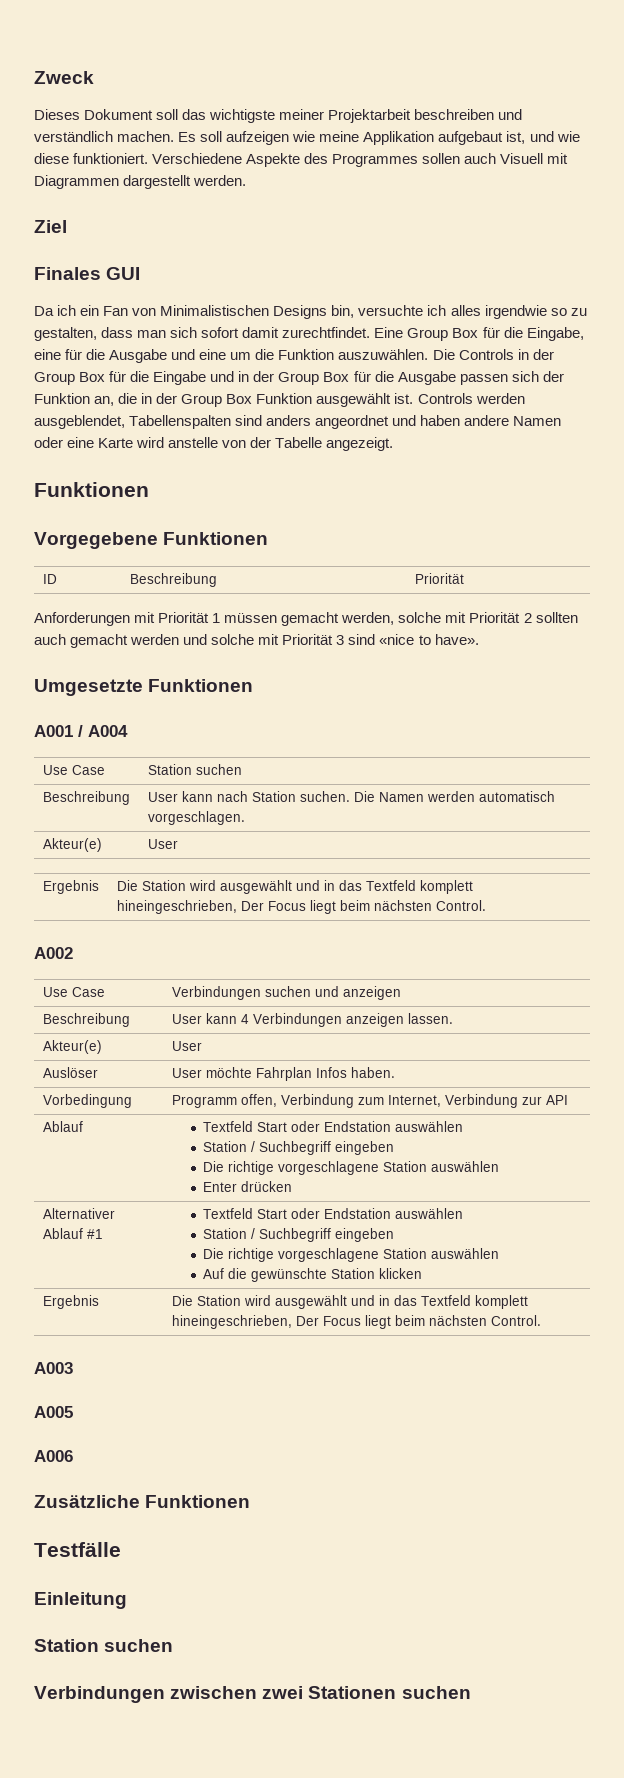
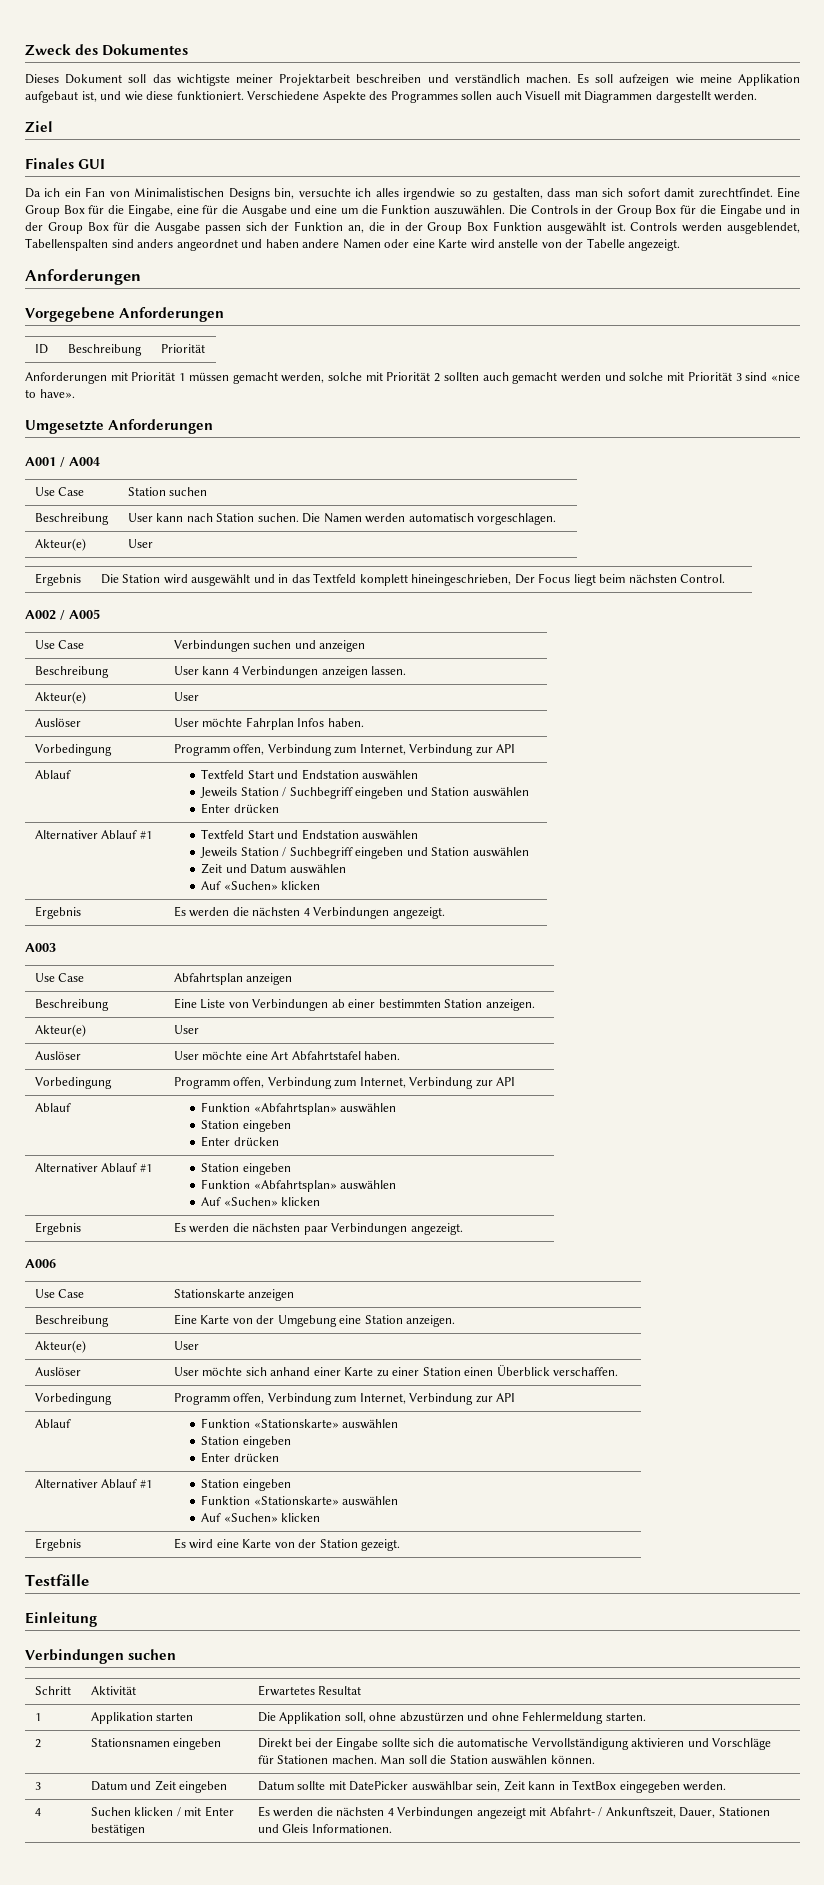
(94, 77) none -> [75,44,189,56] des Dokumentes
[34,482,149,497] Funktionen -> [25,269,141,285] Anforderungen
[163,532,269,545] Funktionen -> [119,307,225,322] Anforderungen
[148,679,254,692] Funktionen -> [108,419,214,434] Anforderungen
(73, 953) none -> [60,609,100,620] / A005
[291,1121,464,1132] [203,1141,395,1155] [203,1161,380,1175] oder Endstation auswählen // Station / Suchbegriff eingeben // Die richtige vorgeschlagene -> [277,769,419,780] [200,787,428,799] und Endstation auswählen // Jeweils Station / Suchbegriff eingeben und
[291,1208,464,1219] [203,1228,395,1242] [203,1248,500,1262] [203,1268,423,1282] [42,1295,99,1309] [171,1295,528,1309] [171,1315,541,1329] [34,1362,73,1374] [34,1406,73,1418] [34,1450,73,1462] [34,1495,251,1508] [34,1542,121,1557] [34,1592,127,1609] [34,1639,174,1652] [34,1686,471,1703] oder Endstation auswählen // Station / Suchbegriff eingeben // Die richtige vorgeschlagene Station auswählen // Auf die gewünschte Station klicken // Ergebnis | Die Station wird ausgewählt und in das Textfeld komplett hineingeschrieben, Der Focus liegt beim nächsten Control. // A003 // A005 // A006 // Zusätzliche Funktionen // Testfälle // Einleitung // Station suchen // Verbindungen zwischen zwei Stationen suchen -> [277,829,419,840] [200,847,529,859] [201,863,346,874] [201,881,321,890] [34,906,81,919] [173,906,445,919] [25,943,56,952] [34,973,85,982] [173,973,293,985] [34,999,109,1011] [173,998,535,1011] [34,1024,86,1037] [173,1025,199,1034] [34,1051,81,1060] [173,1051,401,1060] [34,1077,112,1089] [173,1077,516,1089] [34,1103,71,1112] [201,1102,397,1115] [201,1120,291,1132] [201,1136,279,1147] [34,1163,152,1173] [201,1163,291,1175] [201,1179,397,1192] [201,1197,321,1206] [34,1222,81,1235] [173,1222,463,1235] [25,1259,56,1268] [34,1289,85,1298] [173,1289,295,1301] [34,1315,109,1327] [173,1314,456,1327] [34,1340,86,1353] [173,1341,199,1350] [34,1367,81,1376] [173,1365,619,1377] [34,1393,112,1405] [173,1393,516,1405] [34,1419,71,1428] [201,1418,399,1429] [201,1436,291,1448] [201,1452,279,1463] [34,1479,152,1489] [201,1479,291,1491] [201,1495,399,1506] [201,1513,321,1522] [34,1538,81,1551] [173,1538,401,1551] [25,1574,89,1586] [25,1612,97,1627] [25,1649,177,1664] [34,1686,71,1695] [90,1686,136,1695] [257,1685,362,1696] [34,1713,41,1721] [90,1712,194,1724] [257,1711,646,1724] [34,1739,41,1748] [90,1738,222,1750] [257,1737,772,1750] [257,1755,595,1765] [34,1782,41,1790] [90,1780,228,1793] [257,1780,727,1793] [34,1808,41,1816] [90,1806,234,1817] [90,1824,145,1836] [257,1806,770,1819] [257,1824,392,1833] und Endstation auswählen // Jeweils Station / Suchbegriff eingeben und Station auswählen // Zeit und Datum auswählen // Auf «Suchen» klicken // Ergebnis | Es werden die nächsten 4 Verbindungen angezeigt. // A003 // Use Case | Abfahrtsplan anzeigen // Beschreibung | Eine Liste von Verbindungen ab einer bestimmten Station anzeigen. // Akteur(e) | User // Auslöser | User möchte eine Art Abfahrtstafel haben. // Vorbedingung | Programm offen, Verbindung zum Internet, Verbindung zur API // Ablauf | Funktion «Abfahrtsplan» auswählen // Station eingeben // Enter drücken // Alternativer Ablauf #1 | Station eingeben // Funktion «Abfahrtsplan» auswählen // Auf «Suchen» klicken // Ergebnis | Es werden die nächsten paar Verbindungen angezeigt. // A006 // Use Case | Stationskarte anzeigen // Beschreibung | Eine Karte von der Umgebung eine Station anzeigen. // Akteur(e) | User // Auslöser | User möchte sich anhand einer Karte zu einer Station einen Überblick verschaffen. // Vorbedingung | Programm offen, Verbindung zum Internet, Verbindung zur API // Ablauf | Funktion «Stationskarte» auswählen // Station eingeben // Enter drücken // Alternativer Ablauf #1 | Station eingeben // Funktion «Stationskarte» auswählen // Auf «Suchen» klicken // Ergebnis | Es wird eine Karte von der Station gezeigt. // Testfälle // Einleitung // Verbindungen suchen // Schritt | Aktivität | Erwartetes Resultat // 1 | Applikation starten | Die Applikation soll, ohne abzustürzen und ohne Fehlermeldung starten. // 2 | Stationsnamen eingeben | Direkt bei der Eingabe sollte sich die automatische Vervollständigung aktivieren und Vorschläge für Stationen machen. Man soll die Station auswählen können. // 3 | Datum und Zeit eingeben | Datum sollte mit DatePicker auswählbar sein, Zeit kann in TextBox eingegeben werden. // 4 | Suchen klicken / mit Enter bestätigen | Es werden die nächsten 4 Verbindungen angezeigt mit Abfahrt- / Ankunftszeit, Dauer, Stationen und Gleis Informationen.

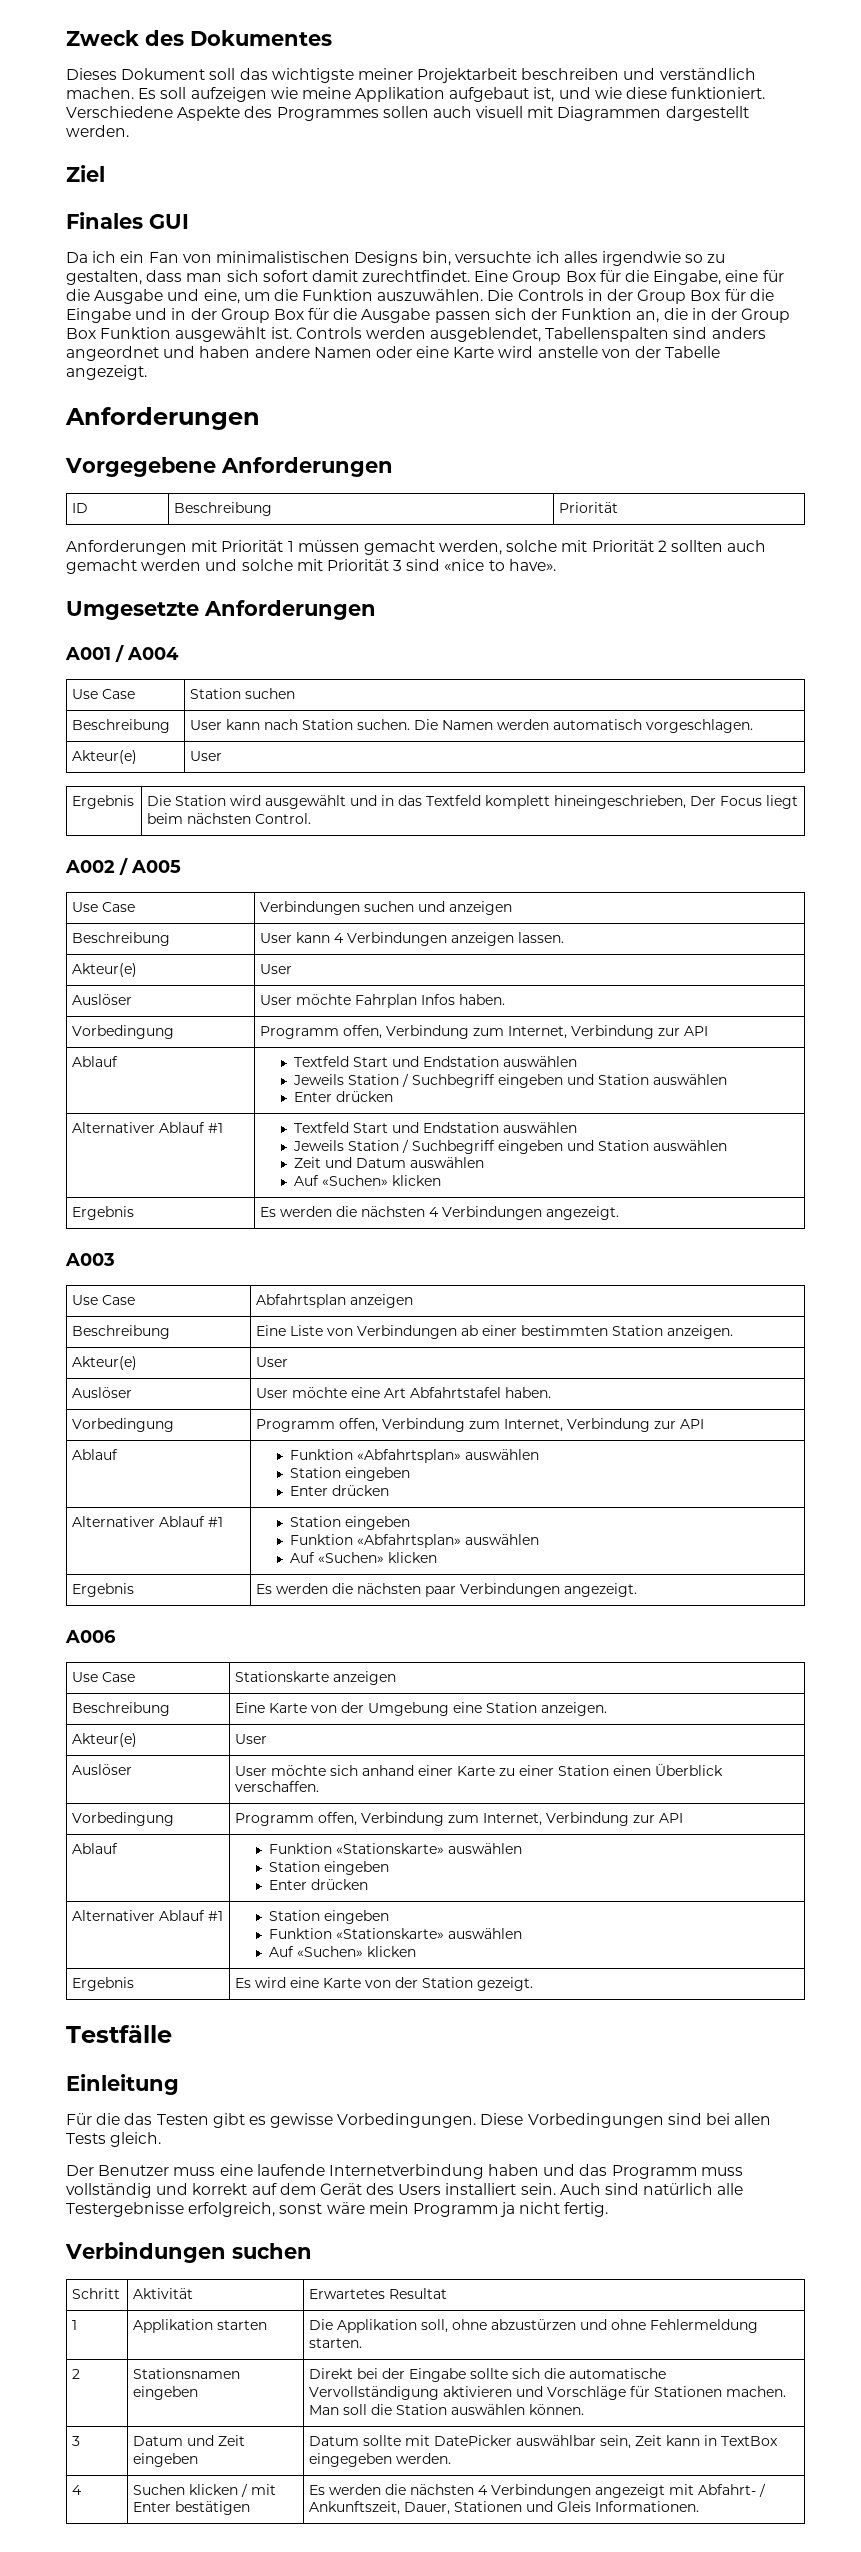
[525,91,561,100] Visuell -> [476,106,524,118] visuell
[134,188,225,197] Minimalistischen -> [215,251,350,263] minimalistischen
[315,205,338,214] eine -> [203,289,240,304] eine,
(97, 1619) none -> [66,2113,772,2128] [66,2132,162,2147] [66,2164,743,2179] [66,2183,744,2198] [66,2202,609,2217] // Für die das Testen gibt es gewisse Vorbedingungen. Diese Vorbedingungen sind bei allen Tests gleich. // Der Benutzer muss eine laufende Internetverbindung haben und das Programm muss vollständig und korrekt auf dem Gerät des Users installiert sein. Auch sind natürlich alle Testergebnisse erfolgreich, sonst wäre mein Programm ja nicht fertig.

